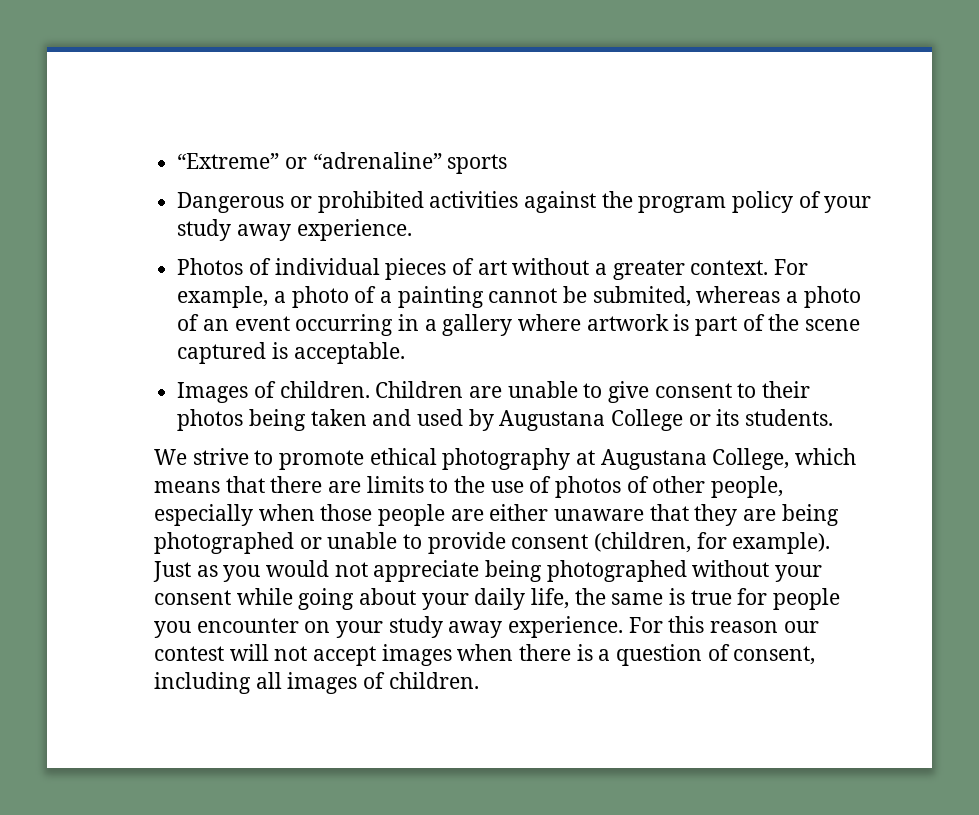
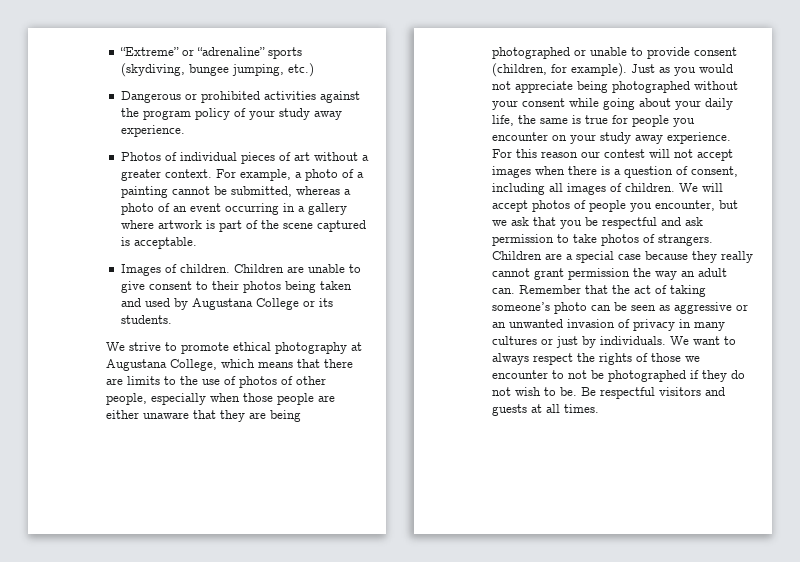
(508, 164) none -> [120,63,314,77] (skydiving, bungee jumping, etc.)
[592,286,691,307] submited, -> [230,186,292,197] submitted,
(479, 680) none -> [679,183,724,192] [492,200,739,212] [492,217,704,229] [492,234,714,246] [492,251,754,263] [492,268,728,280] [492,285,707,297] [492,302,749,314] [492,319,726,331] [492,336,737,348] [492,353,701,365] [492,370,746,382] [492,387,726,399] [492,404,600,416] We will accept photos of people you encounter, but we ask that you be respectful and ask permission to take photos of strangers. Children are a special case because they really cannot grant permission the way an adult can. Remember that the act of taking someone’s photo can be seen as aggressive or an unwanted invasion of privacy in many cultures or just by individuals. We want to always respect the rights of those we encounter to not be photographed if they do not wish to be. Be respectful visitors and guests at all times.

